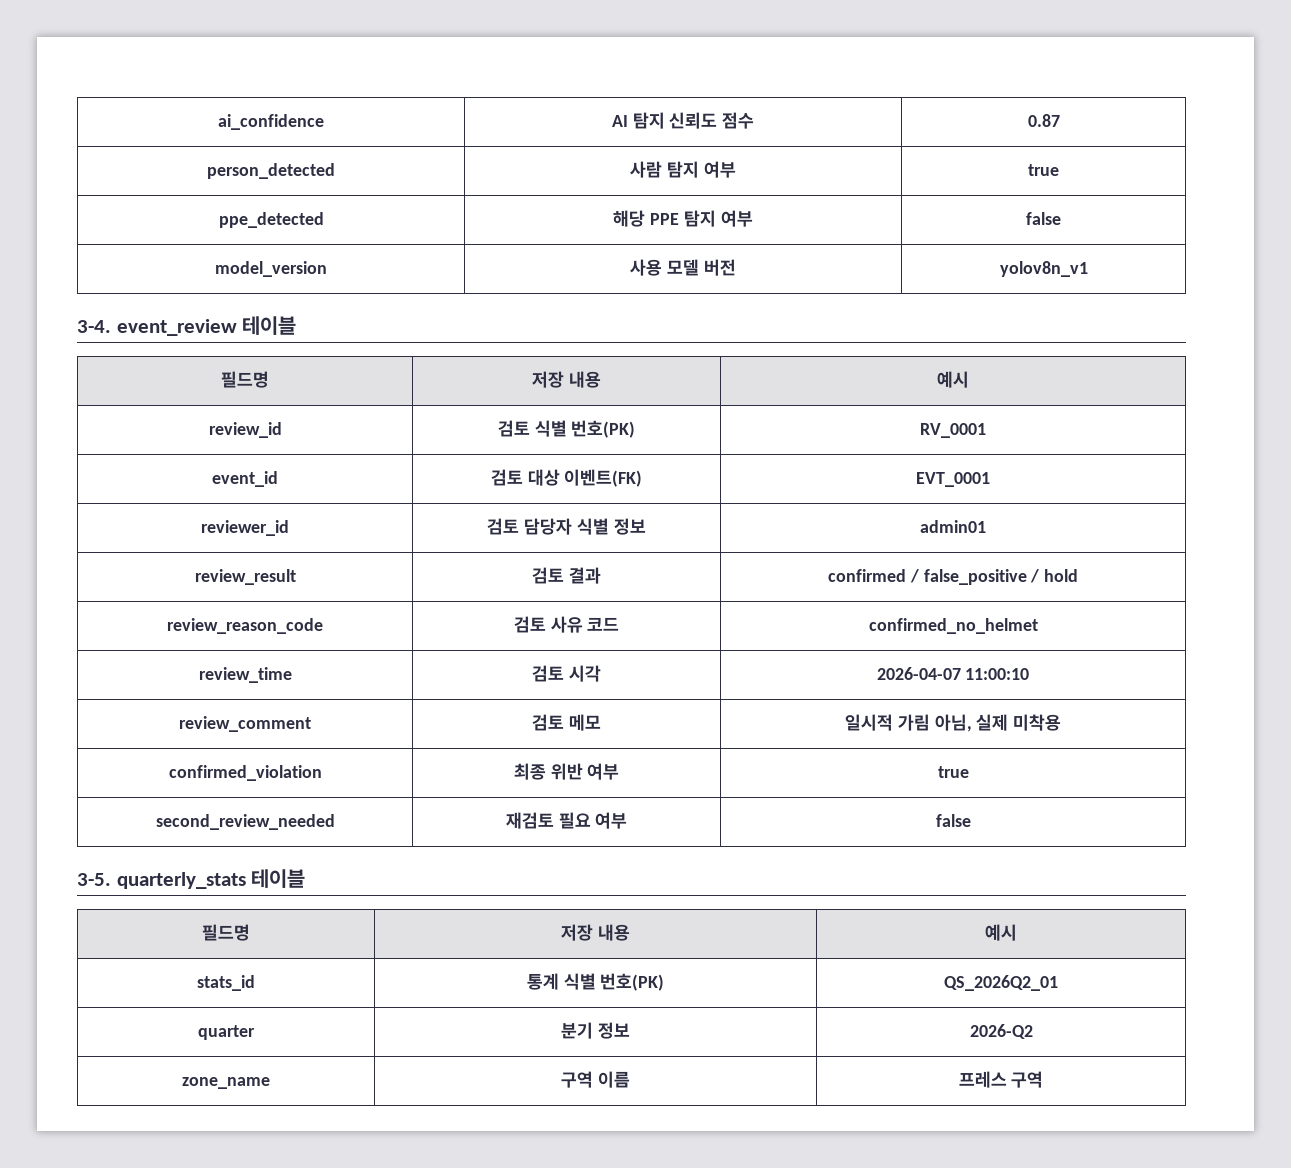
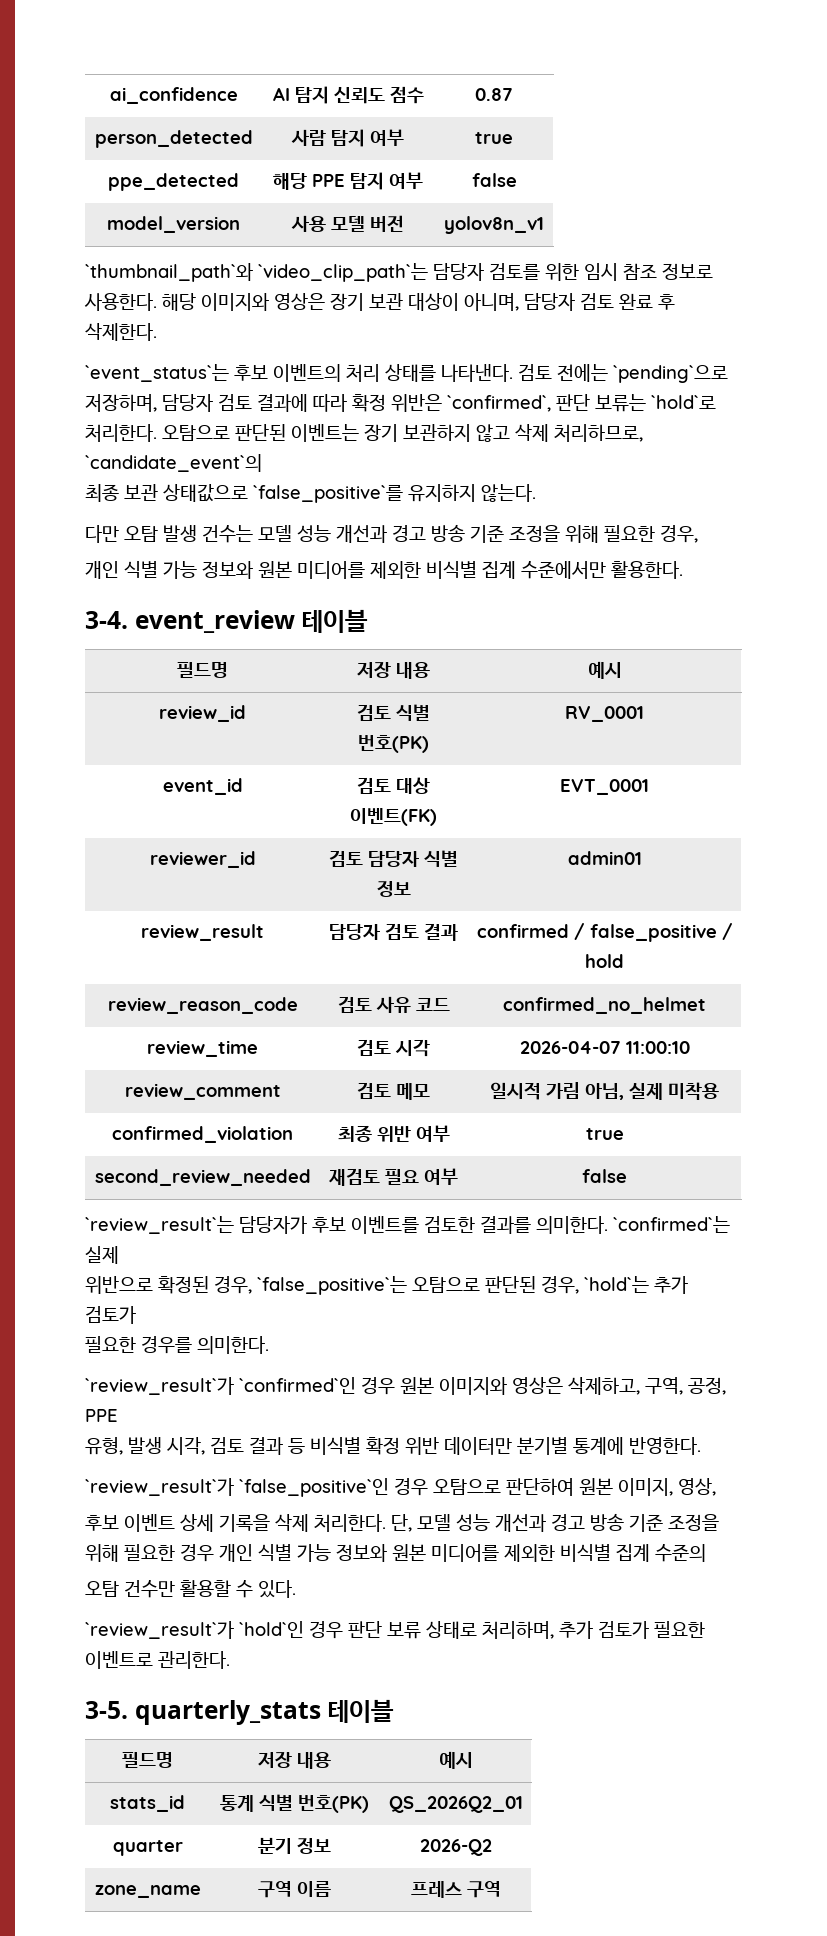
(1088, 269) none -> [85,263,713,282] [84,293,675,311] [85,323,157,341] [85,364,728,383] [85,394,716,412] [85,424,643,442] [85,454,262,472] [85,484,536,503] [85,524,698,543] [85,561,683,579] // `thumbnail_path`와 `video_clip_path`는 담당자 검토를 위한 임시 참조 정보로 사용한다. 해당 이미지와 영상은 장기 보관 대상이 아니며, 담당자 검토 완료 후 삭제한다. // `event_status`는 후보 이벤트의 처리 상태를 나타낸다. 검토 전에는 `pending`으로 저장하며, 담당자 검토 결과에 따라 확정 위반은 `confirmed`, 판단 보류는 `hold`로 처리한다. 오탐으로 판단된 이벤트는 장기 보관하지 않고 삭제 처리하므로, `candidate_event`의 // 최종 보관 상태값으로 `false_positive`를 유지하지 않는다. // 다만 오탐 발생 건수는 모델 성능 개선과 경고 방송 기준 조정을 위해 필요한 경우, // 개인 식별 가능 정보와 원본 미디어를 제외한 비식별 집계 수준에서만 활용한다.
(296, 577) none -> [329,924,380,940] 담당자
(971, 820) none -> [85,1216,730,1234] [85,1246,119,1264] [85,1276,688,1295] [85,1306,136,1324] [85,1336,269,1354] [85,1377,726,1395] [85,1409,118,1422] [85,1437,701,1455] [85,1478,716,1497] [85,1513,719,1532] [85,1544,706,1562] [85,1580,296,1598] [85,1621,705,1639] [85,1651,230,1669] // `review_result`는 담당자가 후보 이벤트를 검토한 결과를 의미한다. `confirmed`는 실제 // 위반으로 확정된 경우, `false_positive`는 오탐으로 판단된 경우, `hold`는 추가 검토가 // 필요한 경우를 의미한다. // `review_result`가 `confirmed`인 경우 원본 이미지와 영상은 삭제하고, 구역, 공정, PPE // 유형, 발생 시각, 검토 결과 등 비식별 확정 위반 데이터만 분기별 통계에 반영한다. // `review_result`가 `false_positive`인 경우 오탐으로 판단하여 원본 이미지, 영상, // 후보 이벤트 상세 기록을 삭제 처리한다. 단, 모델 성능 개선과 경고 방송 기준 조정을 위해 필요한 경우 개인 식별 가능 정보와 원본 미디어를 제외한 비식별 집계 수준의 // 오탐 건수만 활용할 수 있다. // `review_result`가 `hold`인 경우 판단 보류 상태로 처리하며, 추가 검토가 필요한 이벤트로 관리한다.

